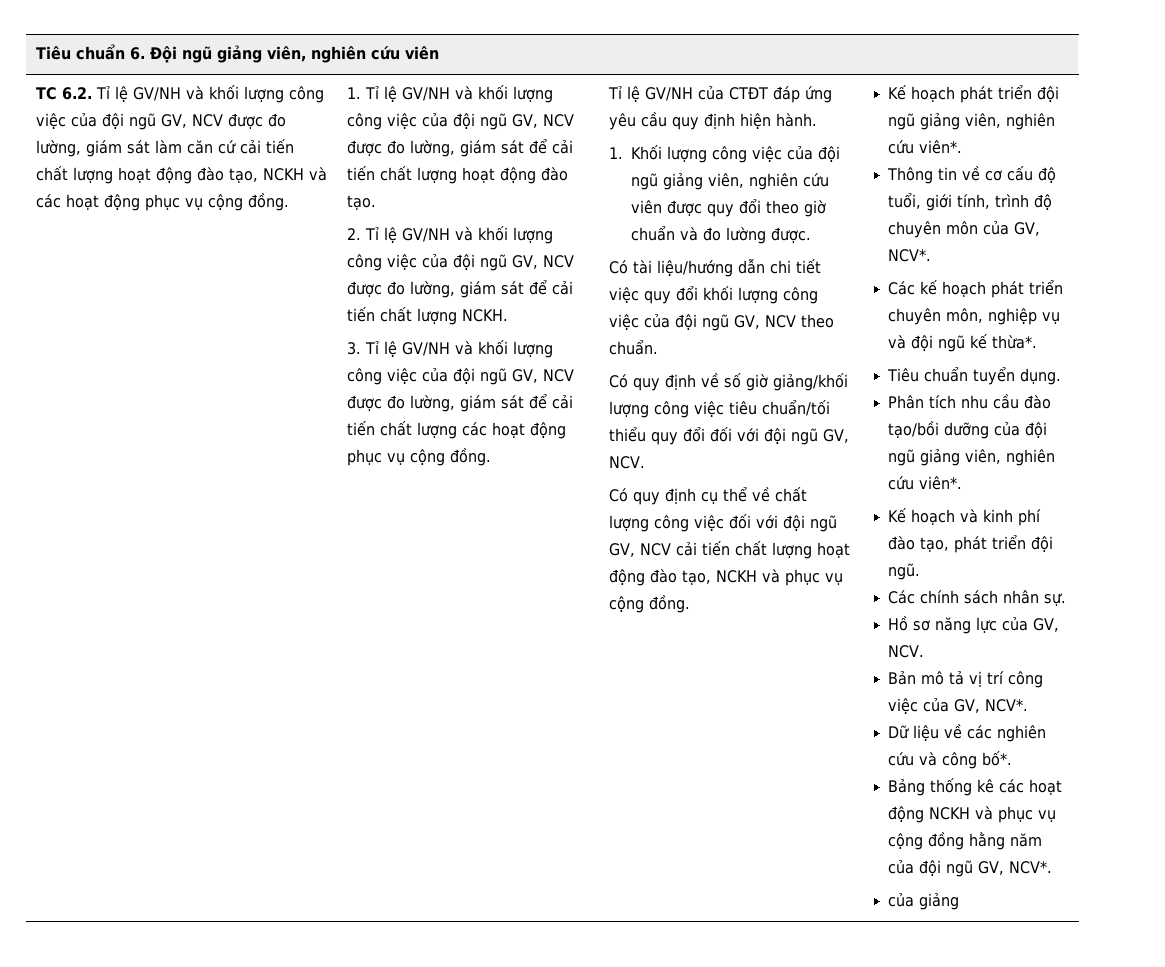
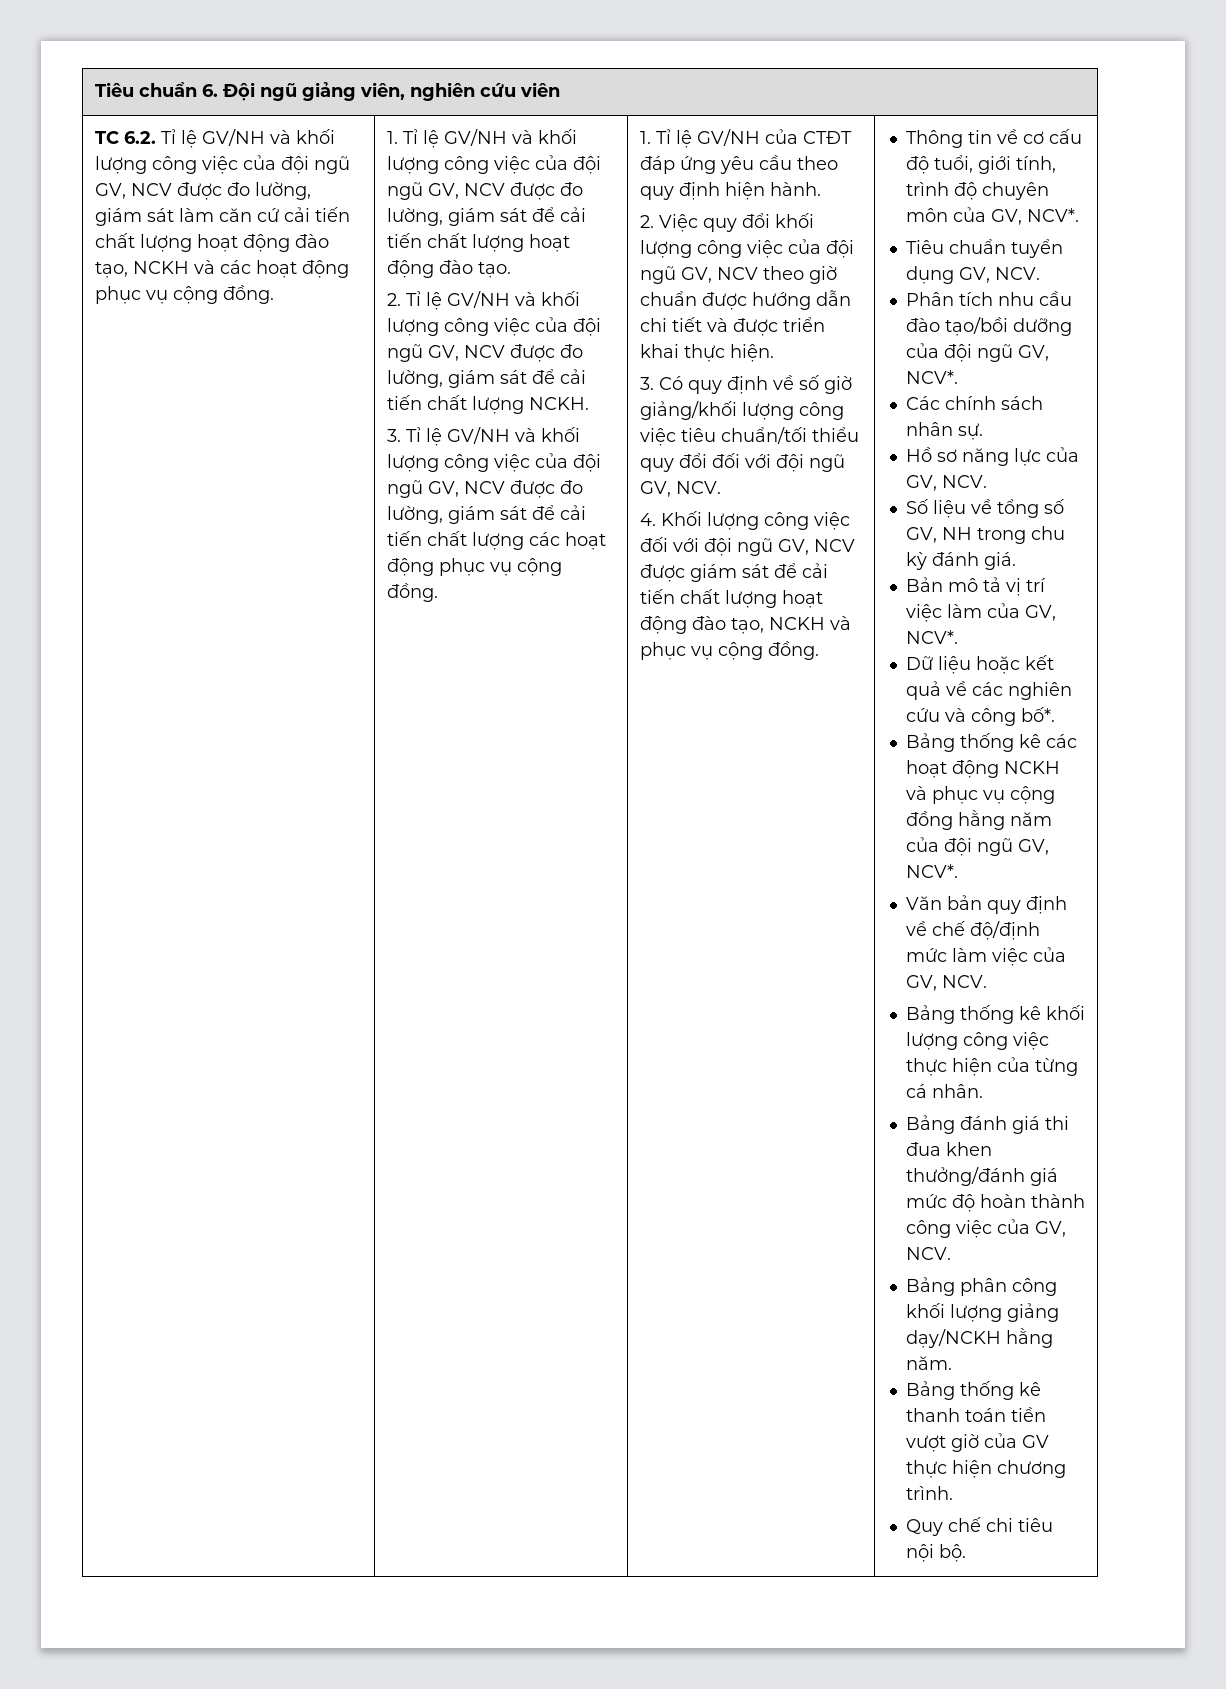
(492, 457) none -> [639,131,651,144] 1.
(668, 119) none -> [796,156,838,170] theo
[609,145,841,163] [631,173,830,190] [631,199,827,217] [631,226,812,244] [609,259,822,277] [609,287,640,303] 1. Khối lượng công việc của đội ngũ giảng viên, nghiên cứu viên được quy đổi theo giờ chuẩn và đo lường được. // Có tài liệu/hướng dẫn chi tiết việc -> [639,214,698,232] 2. Việc
[609,340,659,355] chuẩn. // -> [808,266,837,284] [639,290,851,310] [639,317,825,336] [639,344,774,362] [639,377,654,390] giờ chuẩn được hướng dẫn chi tiết và được triển khai thực hiện. // 3.
[609,487,808,505] Có quy định cụ thể về chất -> [639,511,702,526] 4. Khối
(672, 549) none -> [639,563,797,582] được giám sát để
[888,85,1060,103] [888,113,1056,130] [888,140,963,154] Kế hoạch phát triển đội ngũ giảng viên, nghiên cứu viên*. // -> (819, 650) none
[888,280,1064,298] [888,308,1061,325] [888,334,1038,352] // Các kế hoạch phát triển chuyên môn, nghiệp vụ và đội ngũ kế thừa*. -> (1080, 215) none
[1020,368,1062,385] dụng. -> [906,266,1041,284] dụng GV, NCV.
[920,449,1056,466] [888,476,963,490] [888,508,1042,526] [888,535,1054,553] [888,563,921,580] giảng viên, nghiên cứu viên*. // Kế hoạch và kinh phí đào tạo, phát triển đội ngũ. -> [1018,345,1050,361] [906,370,959,384] GV, NCV*.
(925, 651) none -> [906,499,1066,518] [906,526,1066,544] [906,552,1017,570] // Số liệu về tổng số GV, NH trong chu kỳ đánh giá.
[1008,671,1044,688] [888,698,919,714] công việc -> [906,604,983,622] việc làm
(940, 733) none -> [976,655,1055,674] [906,681,942,700] hoặc kết quả
[888,893,960,910] của giảng -> [906,895,1068,914] [906,921,1041,940] [906,947,1067,966] [906,975,988,991] [906,1005,1086,1024] [906,1032,1050,1050] [906,1057,1079,1076] [906,1084,984,1098] [906,1115,1070,1134] [906,1142,993,1156] [906,1167,1059,1186] [906,1194,1086,1212] [906,1219,1067,1238] [906,1247,952,1260] [906,1277,1058,1296] [906,1303,1060,1322] [906,1328,1054,1348] [906,1356,953,1370] [906,1381,1042,1400] [906,1407,1047,1422] [906,1433,1050,1452] [906,1460,1067,1478] [906,1486,954,1500] [906,1517,1054,1536] [906,1544,967,1562] Văn bản quy định về chế độ/định mức làm việc của GV, NCV. // Bảng thống kê khối lượng công việc thực hiện của từng cá nhân. // Bảng đánh giá thi đua khen thưởng/đánh giá mức độ hoàn thành công việc của GV, NCV. // Bảng phân công khối lượng giảng dạy/NCKH hằng năm. // Bảng thống kê thanh toán tiền vượt giờ của GV thực hiện chương trình. // Quy chế chi tiêu nội bộ.

